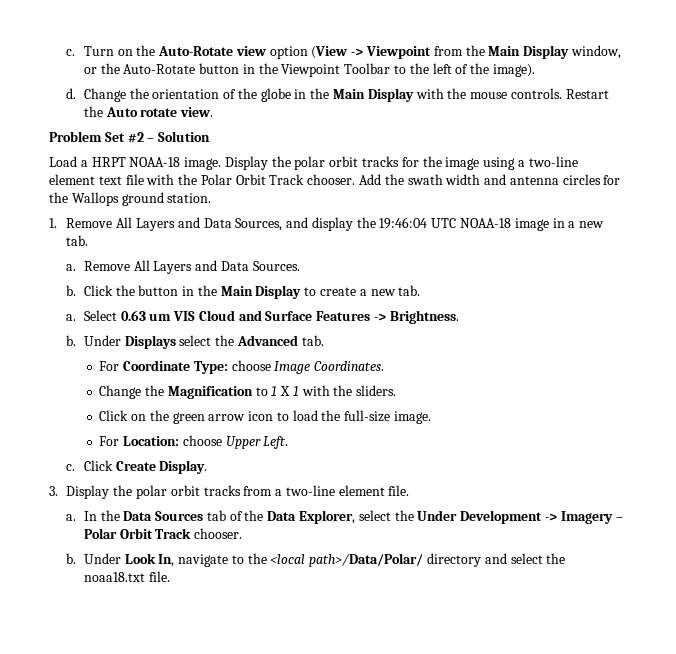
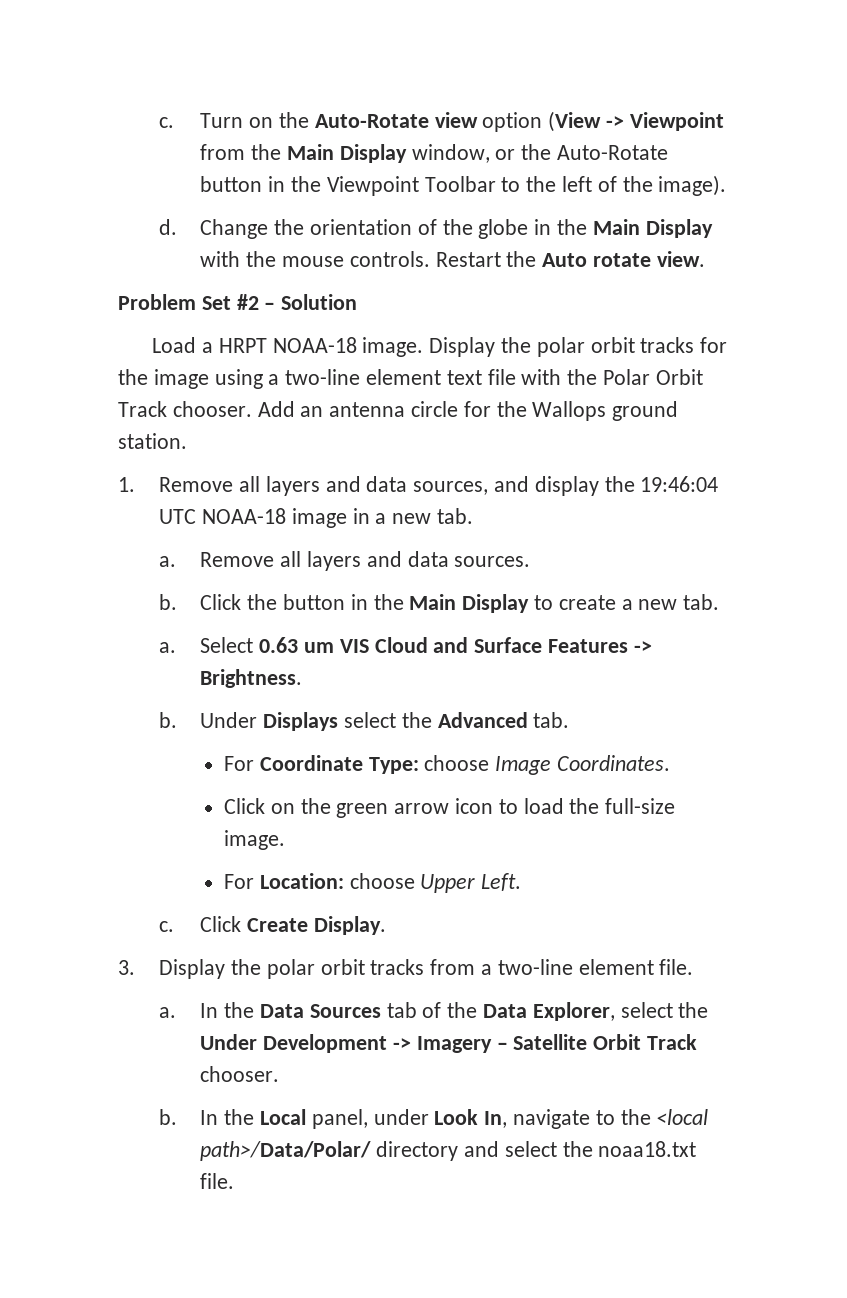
[384,174,601,185] the swath width and antenna circles -> [300,401,459,417] an antenna circle
[116,217,283,231] All Layers and Data Sources, -> [238,476,489,496] all layers and data sources,
[133,260,300,274] All Layers and Data Sources. -> [280,551,531,571] all layers and data sources.
[99,385,397,399] // Change the Magnification to 1 X 1 with the sliders. -> (670, 763) none
[83,528,117,539] Polar -> [513,1034,588,1050] Satellite
[83,553,121,564] Under -> [200,1109,429,1129] In the Local panel, under

